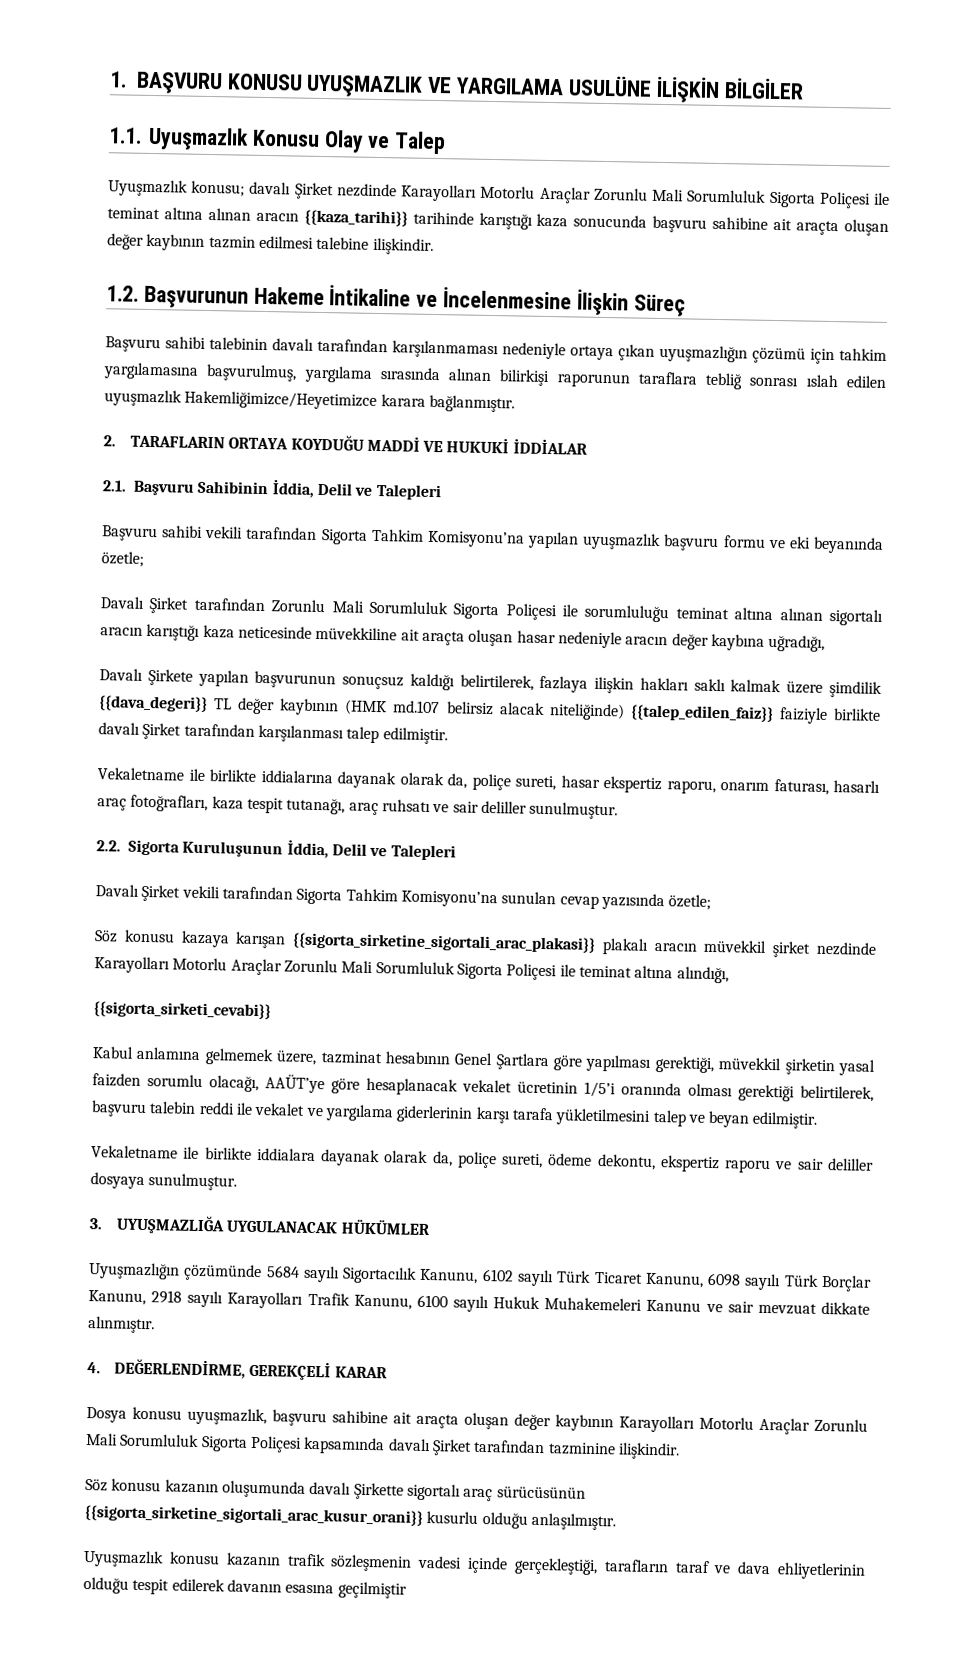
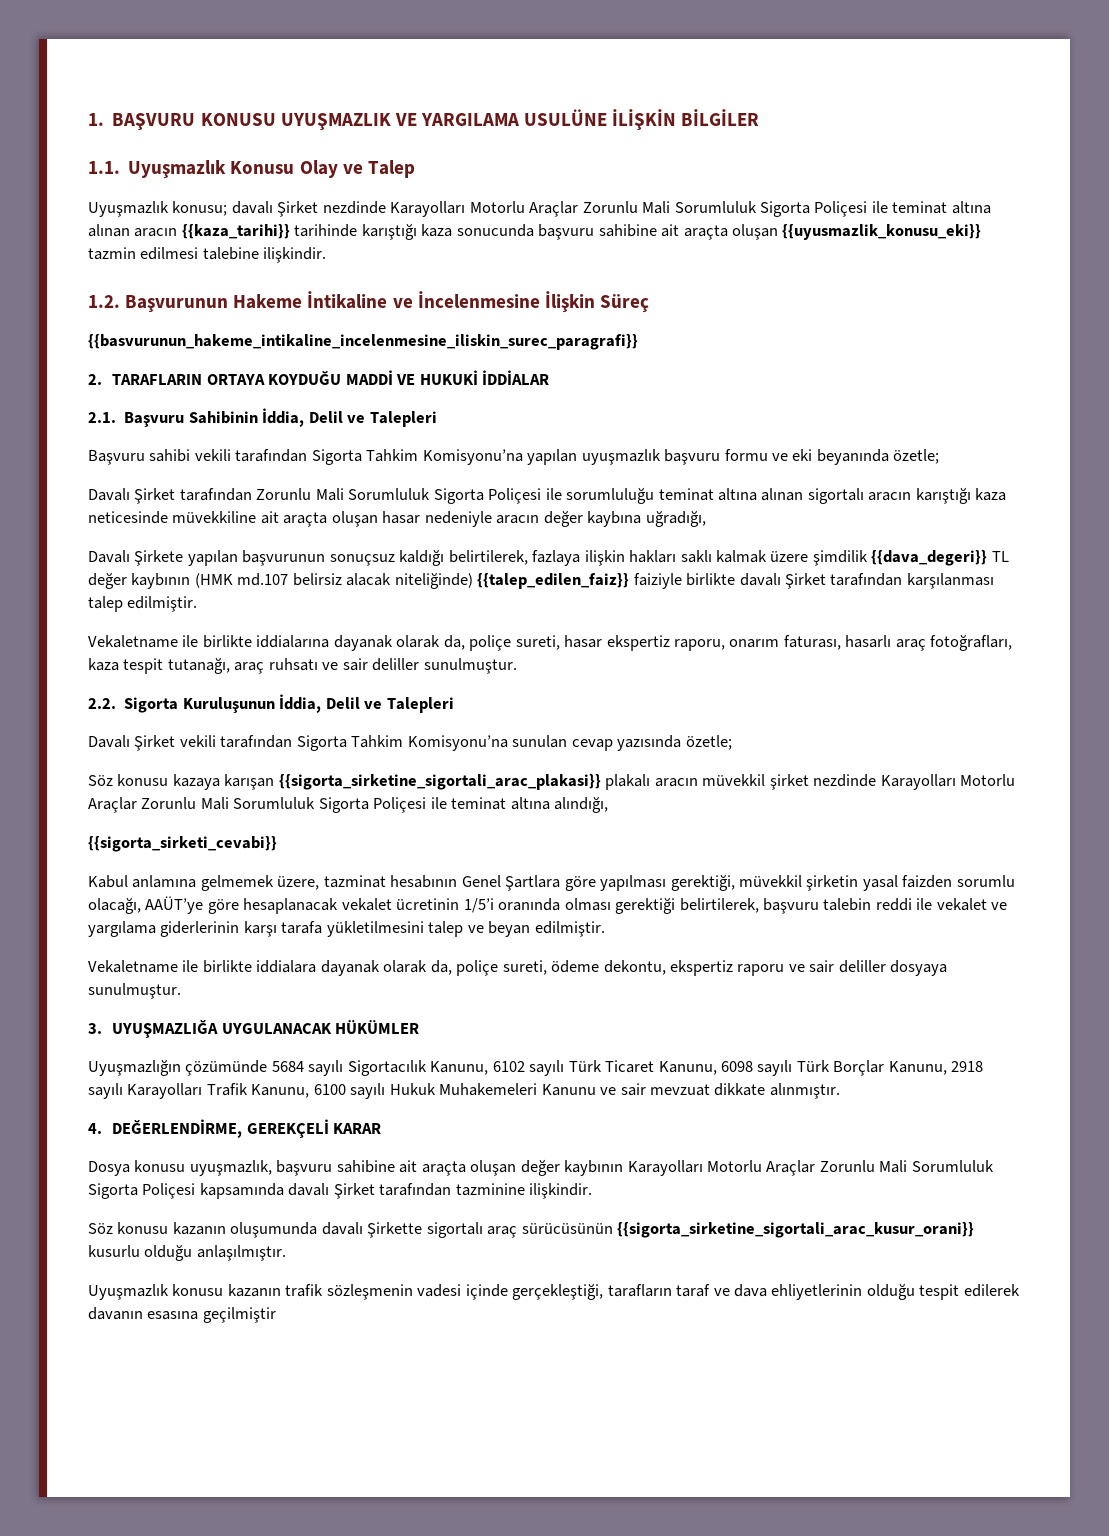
[107,233,206,251] değer kaybının -> [782,224,982,240] {{uyusmazlik_konusu_eki}}
[105,336,887,365] [103,362,887,390] [104,389,515,413] Başvuru sahibi talebinin davalı tarafından karşılanmaması nedeniyle ortaya çıkan uyuşmazlığın çözümü için tahkim yargılamasına başvurulmuş, yargılama sırasında alınan bilirkişi raporunun taraflara tebliğ sonrası ıslah edilen uyuşmazlık Hakemliğimizce/Heyetimizce karara bağlanmıştır. -> [88,334,638,350] {{basvurunun_hakeme_intikaline_incelenmesine_iliskin_surec_paragrafi}}

